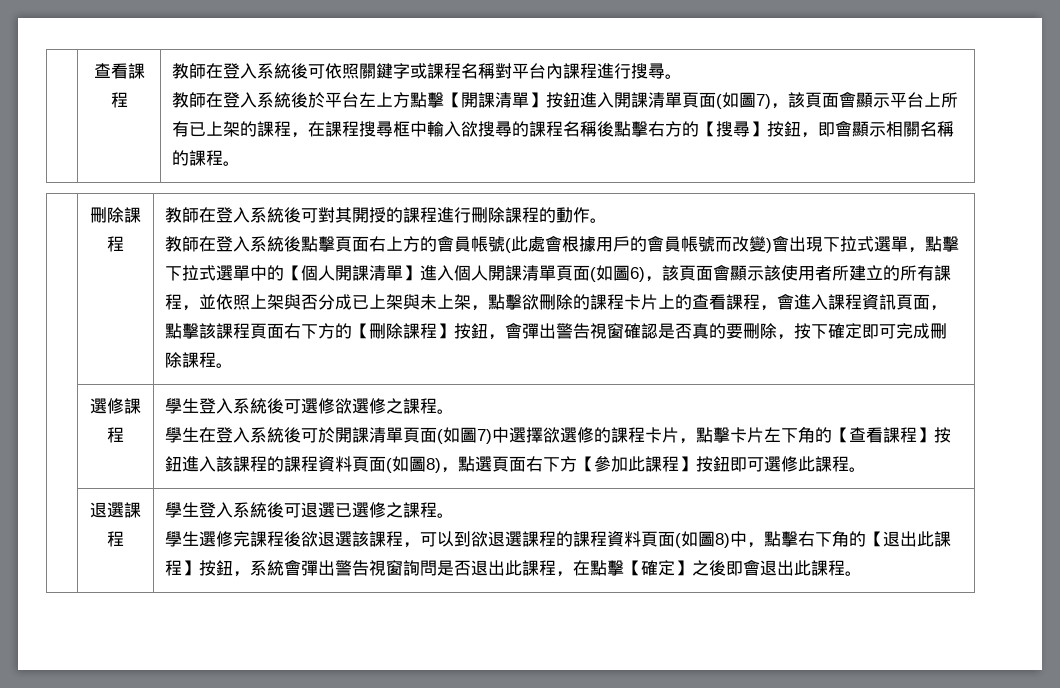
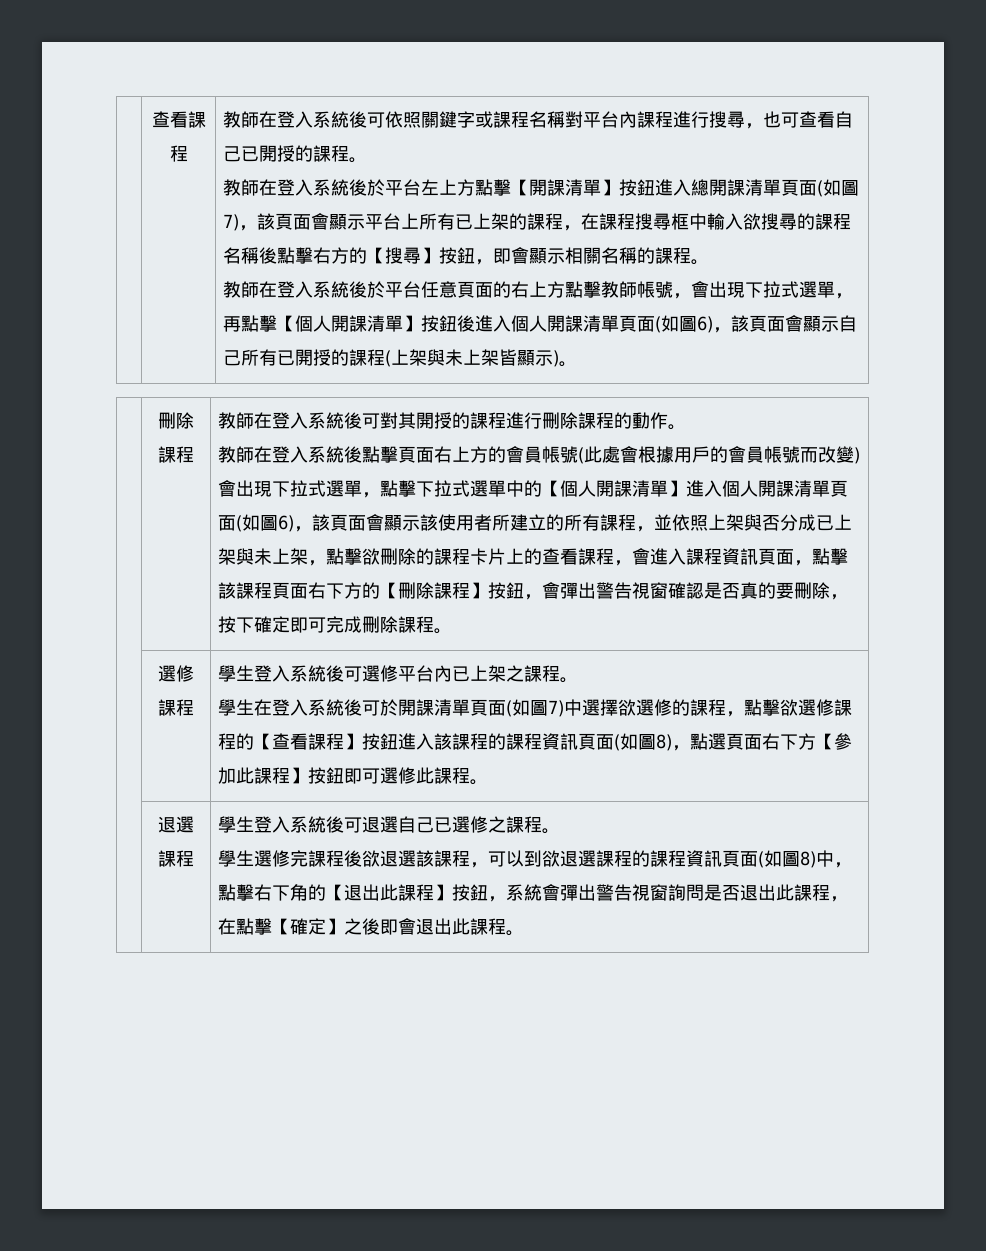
(665, 71) none -> [745,111,854,129] [223,145,350,162] ，也可查看自己已開授的課程
(614, 100) none -> [691,179,710,196] 總
(240, 163) none -> [223,281,854,299] [223,315,858,333] [223,349,578,367] // 教師在登入系統後於平台任意頁面的右上方點擊教師帳號，會出現下拉式選單，再點擊【個人開課清單】按鈕後進入個人開課清單頁面(如圖6)，該頁面會顯示自己所有已開授的課程(上架與未上架皆顯示)。
[334,398,386,414] 欲選修 -> [398,665,507,682] 平台內已上架
[644,426,815,444] 卡片，點擊卡片左下角 -> [726,699,853,717] [218,733,237,750] ，點擊欲選修課程
[334,456,352,472] 料 -> [560,733,579,750] 訊
(335, 510) none -> [398,816,435,833] 自己
[623,531,641,547] 料 -> [704,850,723,867] 訊

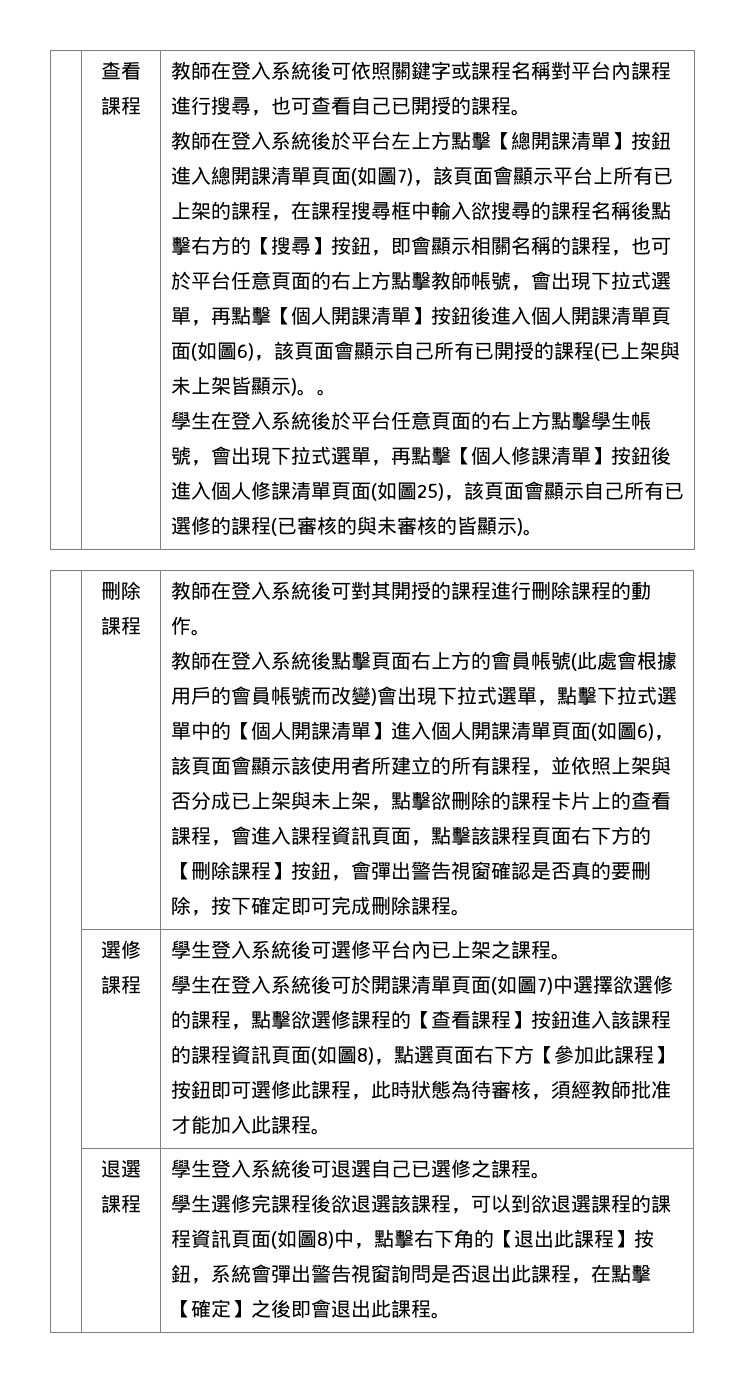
(530, 187) none -> [510,131,531,150] 總
[691,259,710,265] [223,281,368,298] 。 // 教師在登入系統後 -> [610,236,671,256] ，也可
(392, 358) none -> [599,342,620,360] 已
(578, 364) none -> [316,389,337,396] [170,411,651,430] [170,446,671,466] [170,481,684,501] [170,516,543,536] 。 // 學生在登入系統後於平台任意頁面的右上方點擊學生帳號，會出現下拉式選單，再點擊【個人修課清單】按鈕後進入個人修課清單頁面(如圖25)，該頁面會顯示自己所有已選修的課程(已審核的與未審核的皆顯示)。
(471, 775) none -> [350,1080,671,1100] [170,1115,311,1135] ，此時狀態為待審核，須經教師批准才能加入此課程

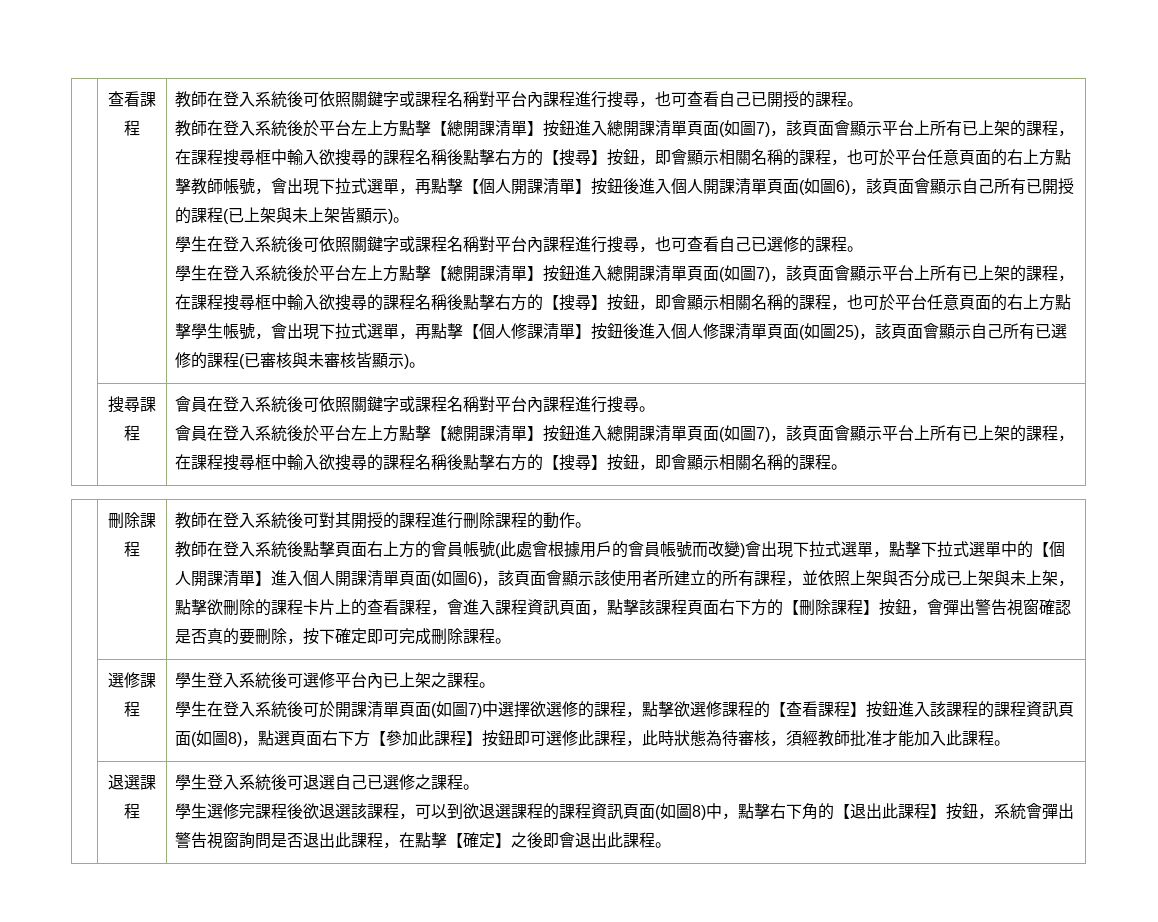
(317, 392) none -> [175,236,848,253] // 學生在登入系統後可依照關鍵字或課程名稱對平台內課程進行搜尋，也可查看自己已選修的課程
(391, 420) none -> [351,265,1075,282] [175,294,928,311] 左上方點擊【總開課清單】按鈕進入總開課清單頁面(如圖7)，該頁面會顯示平台上所有已上架的課程，在課程搜尋框中輸入欲搜尋的課程名稱後點擊右方的【搜尋】按鈕，即會顯示相關名稱的課程，也可於平台
[336,516,357,535] 的 -> (293, 360) none
[436,516,543,536] 的皆顯示)。 -> [356,352,426,369] [108,396,156,413] [124,425,140,441] [175,396,656,413] [175,425,1075,442] [175,454,848,471] 皆顯示)。 // | 搜尋課程 | 會員在登入系統後可依照關鍵字或課程名稱對平台內課程進行搜尋。 // 會員在登入系統後於平台左上方點擊【總開課清單】按鈕進入總開課清單頁面(如圖7)，該頁面會顯示平台上所有已上架的課程，在課程搜尋框中輸入欲搜尋的課程名稱後點擊右方的【搜尋】按鈕，即會顯示相關名稱的課程。

